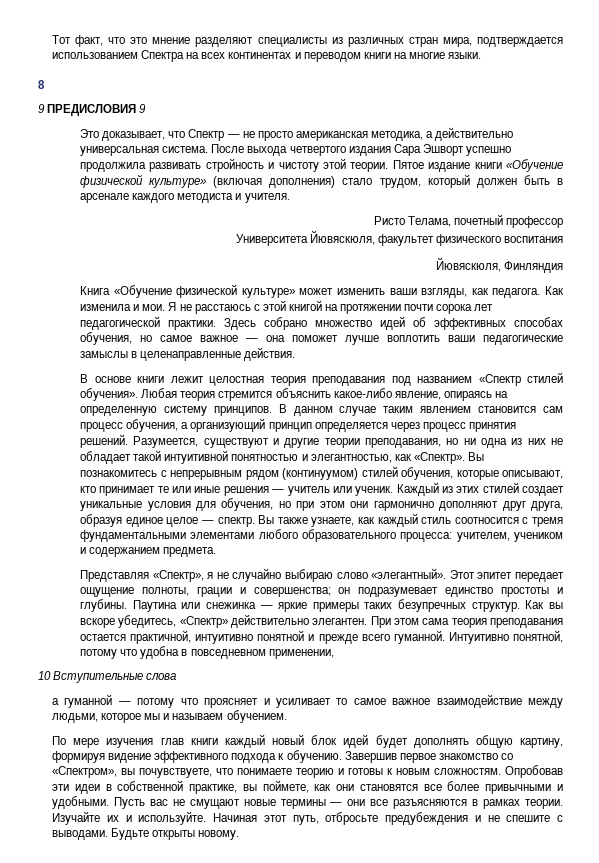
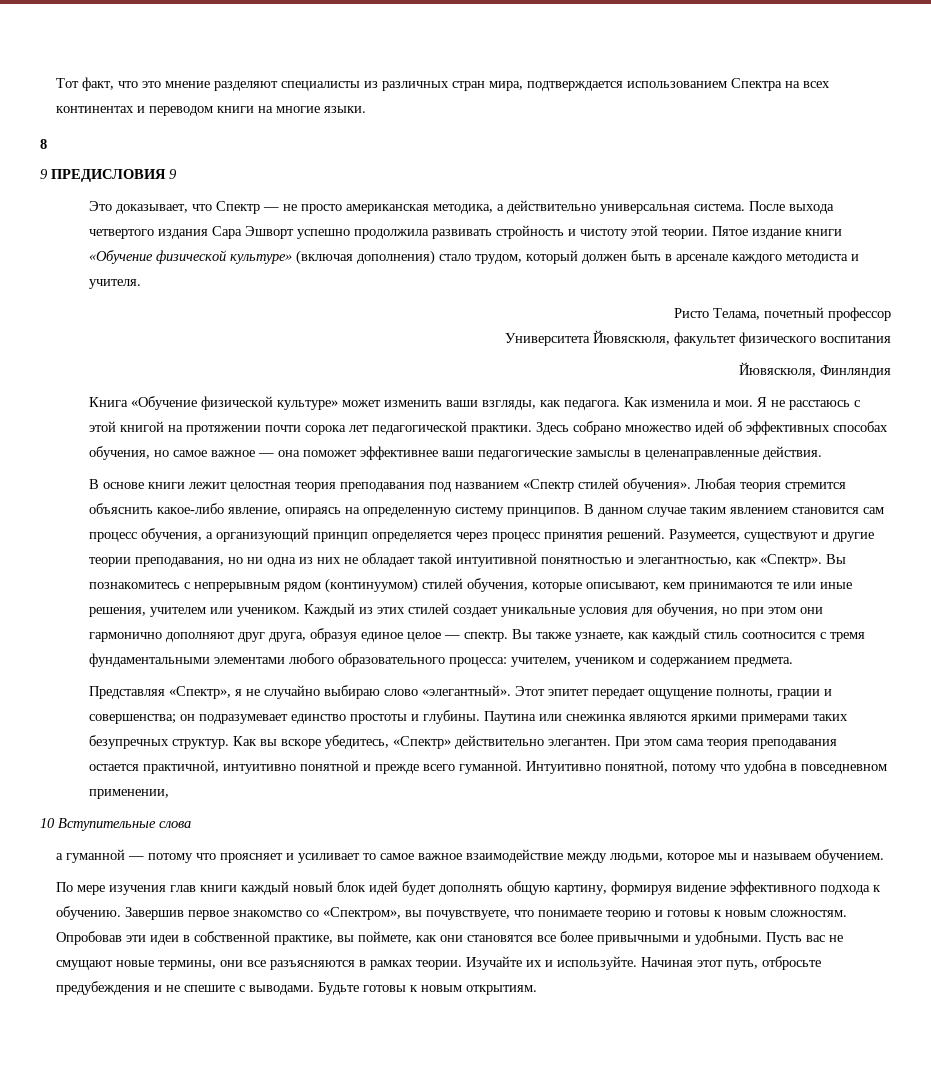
[345,335,441,345] лучше воплотить -> [360,446,439,460] эффективнее
[80,486,156,496] кто принимает -> [663,582,774,592] кем принимаются
[223,486,394,496] решения — учитель или ученик. -> [89,607,301,617] решения, учителем или учеником.
[260,602,359,612] — яркие примеры -> [629,714,810,724] являются яркими примерами
[280,799,343,809] термины — -> [158,960,217,970] термины,
[152,830,240,840] открыты новому. -> [363,985,538,995] готовы к новым открытиям.

